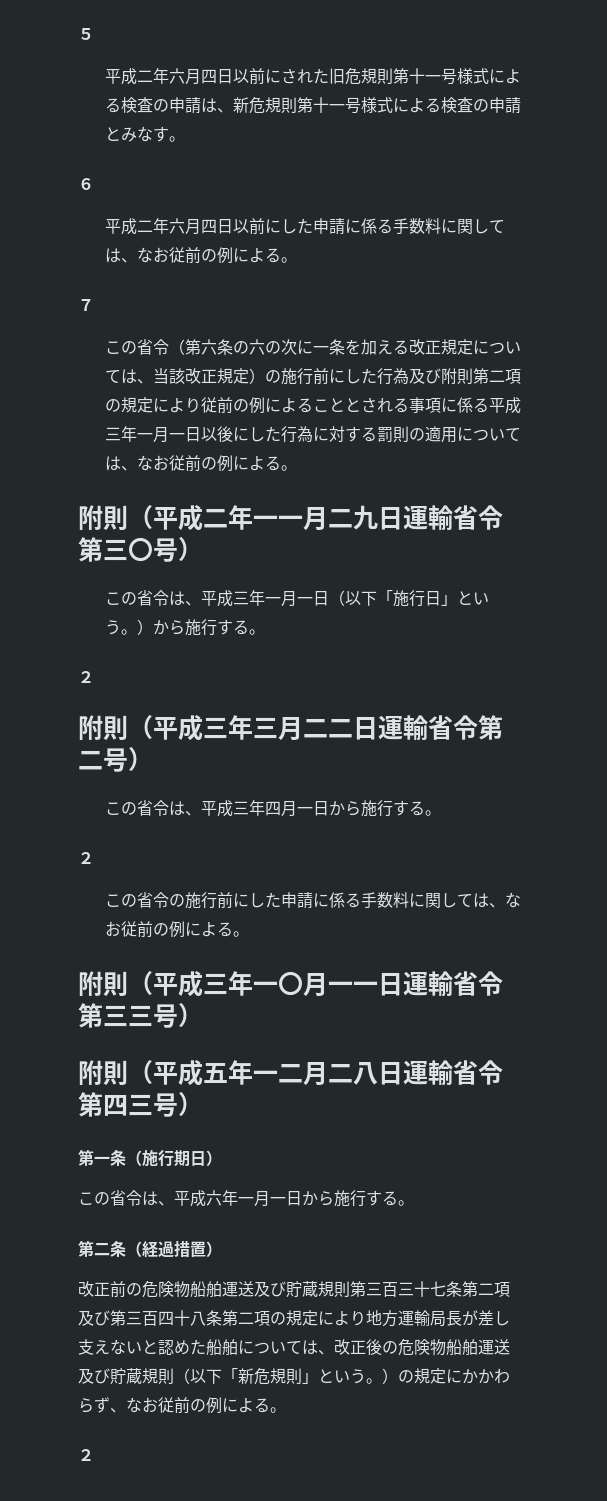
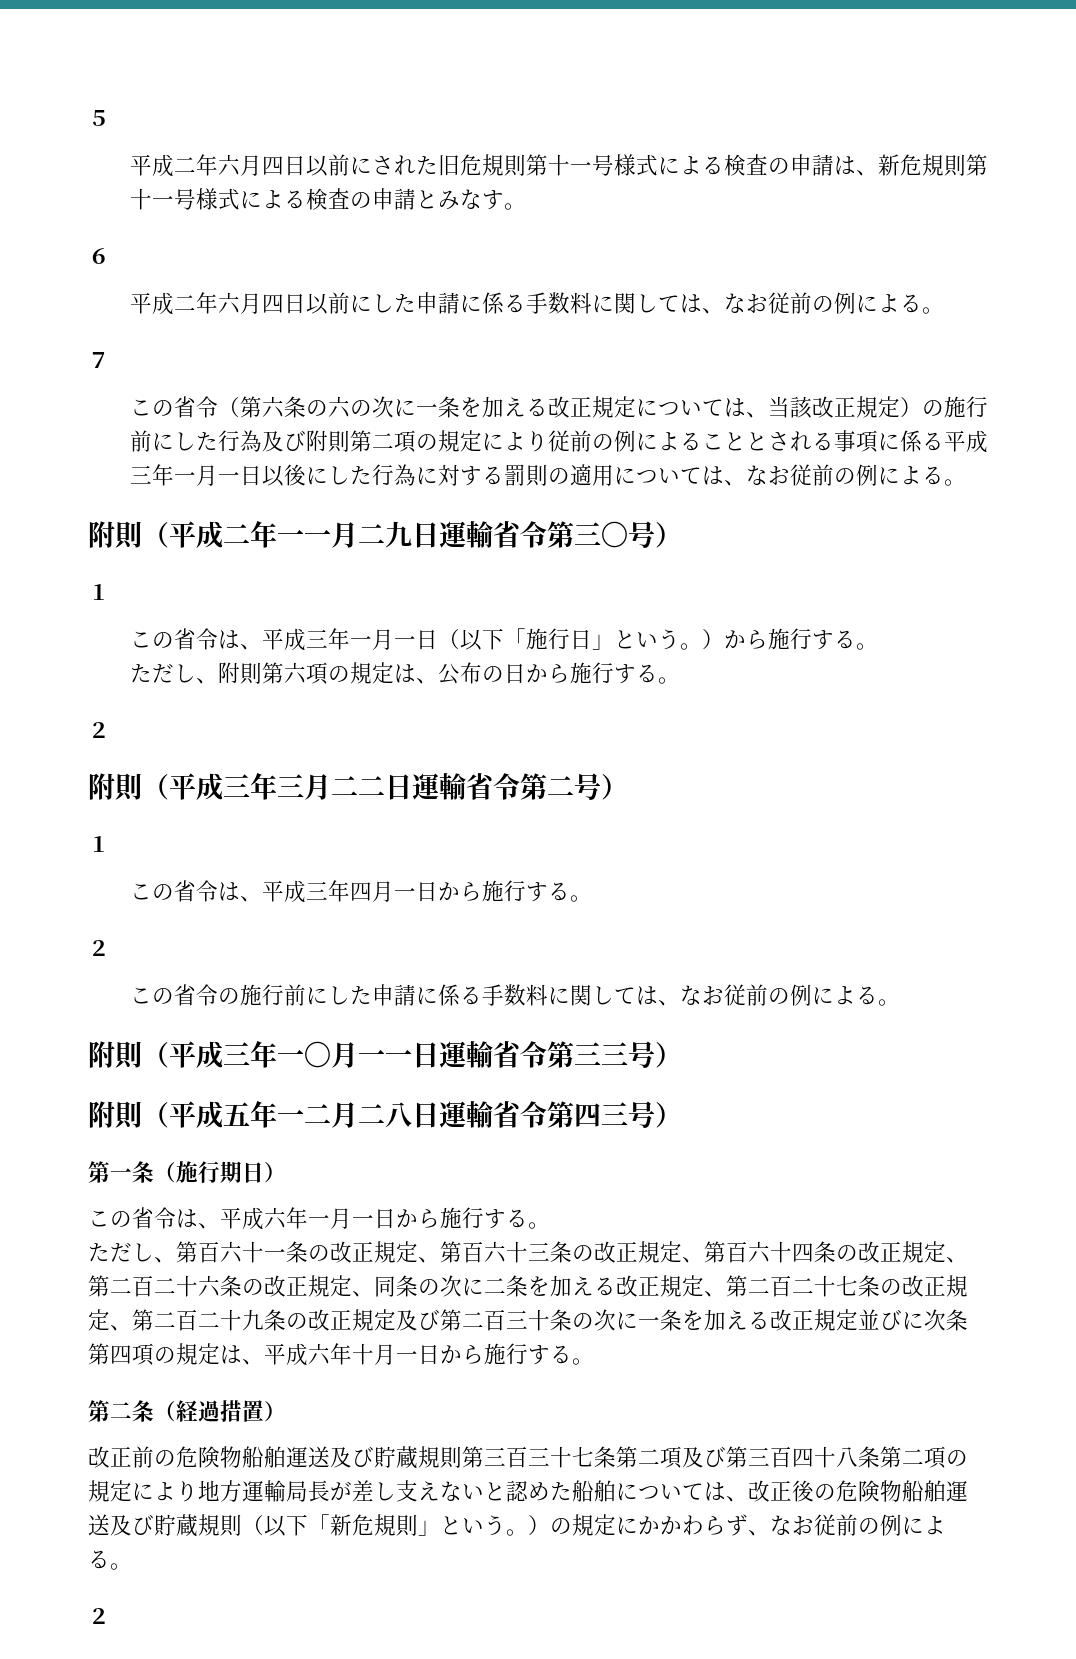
(203, 549) none -> [88,584,110,600] // １
(266, 632) none -> [129,662,680,685] // ただし、附則第六項の規定は、公布の日から施行する。
(153, 759) none -> [88,836,110,852] // １
(414, 1203) none -> [88,1241,968,1263] [88,1275,968,1297] [88,1309,968,1331] [88,1343,594,1366] // ただし、第百六十一条の改正規定、第百六十三条の改正規定、第百六十四条の改正規定、第二百二十六条の改正規定、同条の次に二条を加える改正規定、第二百二十七条の改正規定、第二百二十九条の改正規定及び第二百三十条の次に一条を加える改正規定並びに次条第四項の規定は、平成六年十月一日から施行する。

